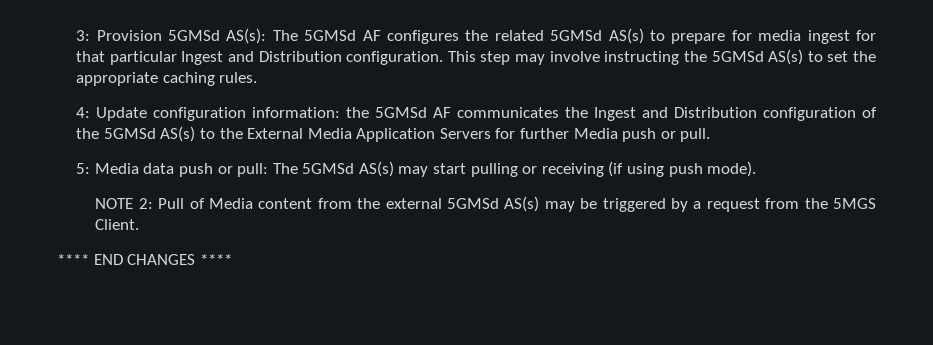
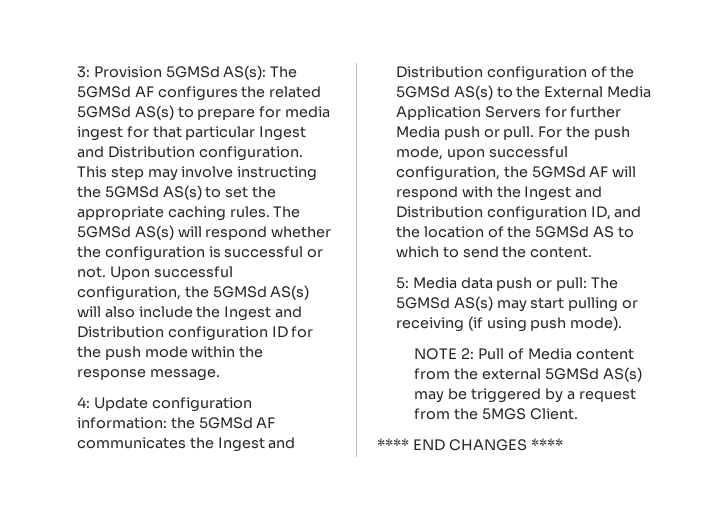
(258, 77) none -> [273,206,301,218] [76,225,332,240] [76,246,324,261] [76,266,233,280] [76,285,310,301] [76,306,303,321] [76,326,314,341] [76,346,264,360] [76,369,220,381] The 5GMSd AS(s) will respond whether the configuration is successful or not. Upon successful configuration, the 5GMSd AS(s) will also include the Ingest and Distribution configuration ID for the push mode within the response message.
(711, 135) none -> [538,126,631,140] [395,146,568,160] [395,166,637,181] [395,186,603,201] [395,206,642,221] [395,226,635,238] [395,246,593,258] For the push mode, upon successful configuration, the 5GMSd AF will respond with the Ingest and Distribution configuration ID, and the location of the 5GMSd AS to which to send the content.

